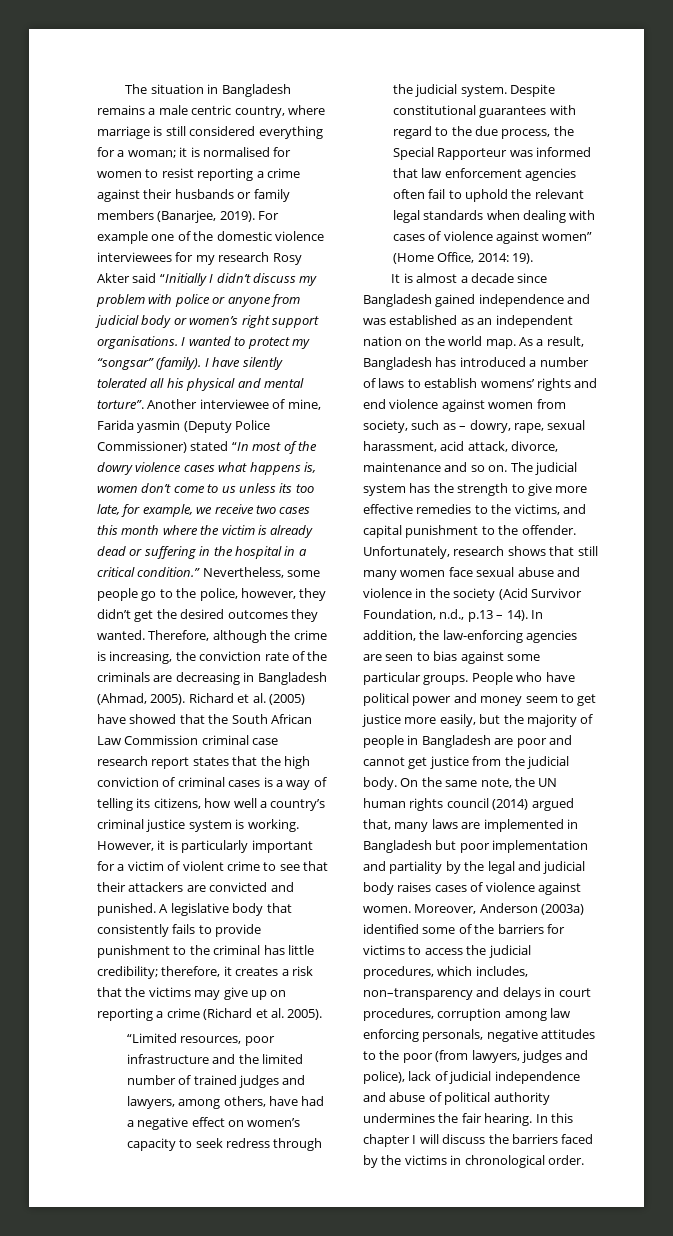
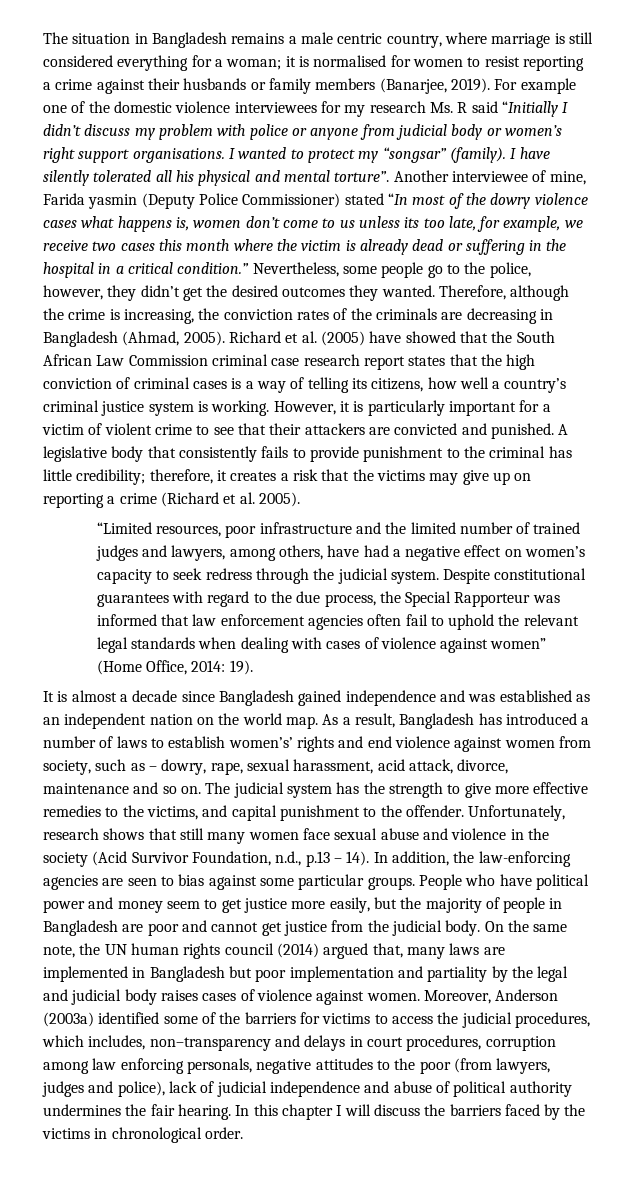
[272,253,302,265] [97,273,130,283] Rosy Akter -> [429,102,468,113] Ms. R
[264,652,289,661] rate -> [296,310,329,320] rates
[480,379,535,388] womens’ -> [228,737,293,748] women’s’

